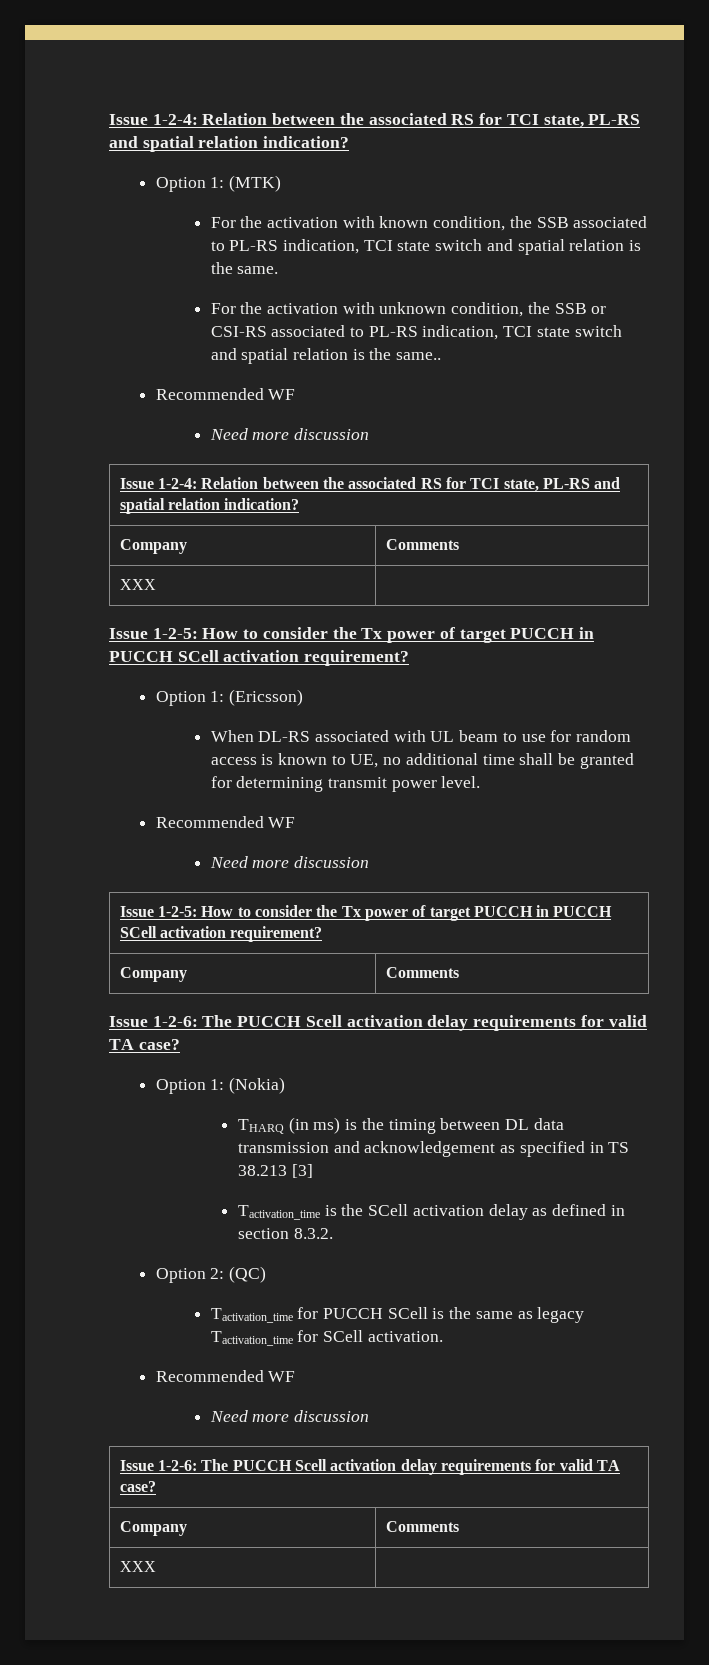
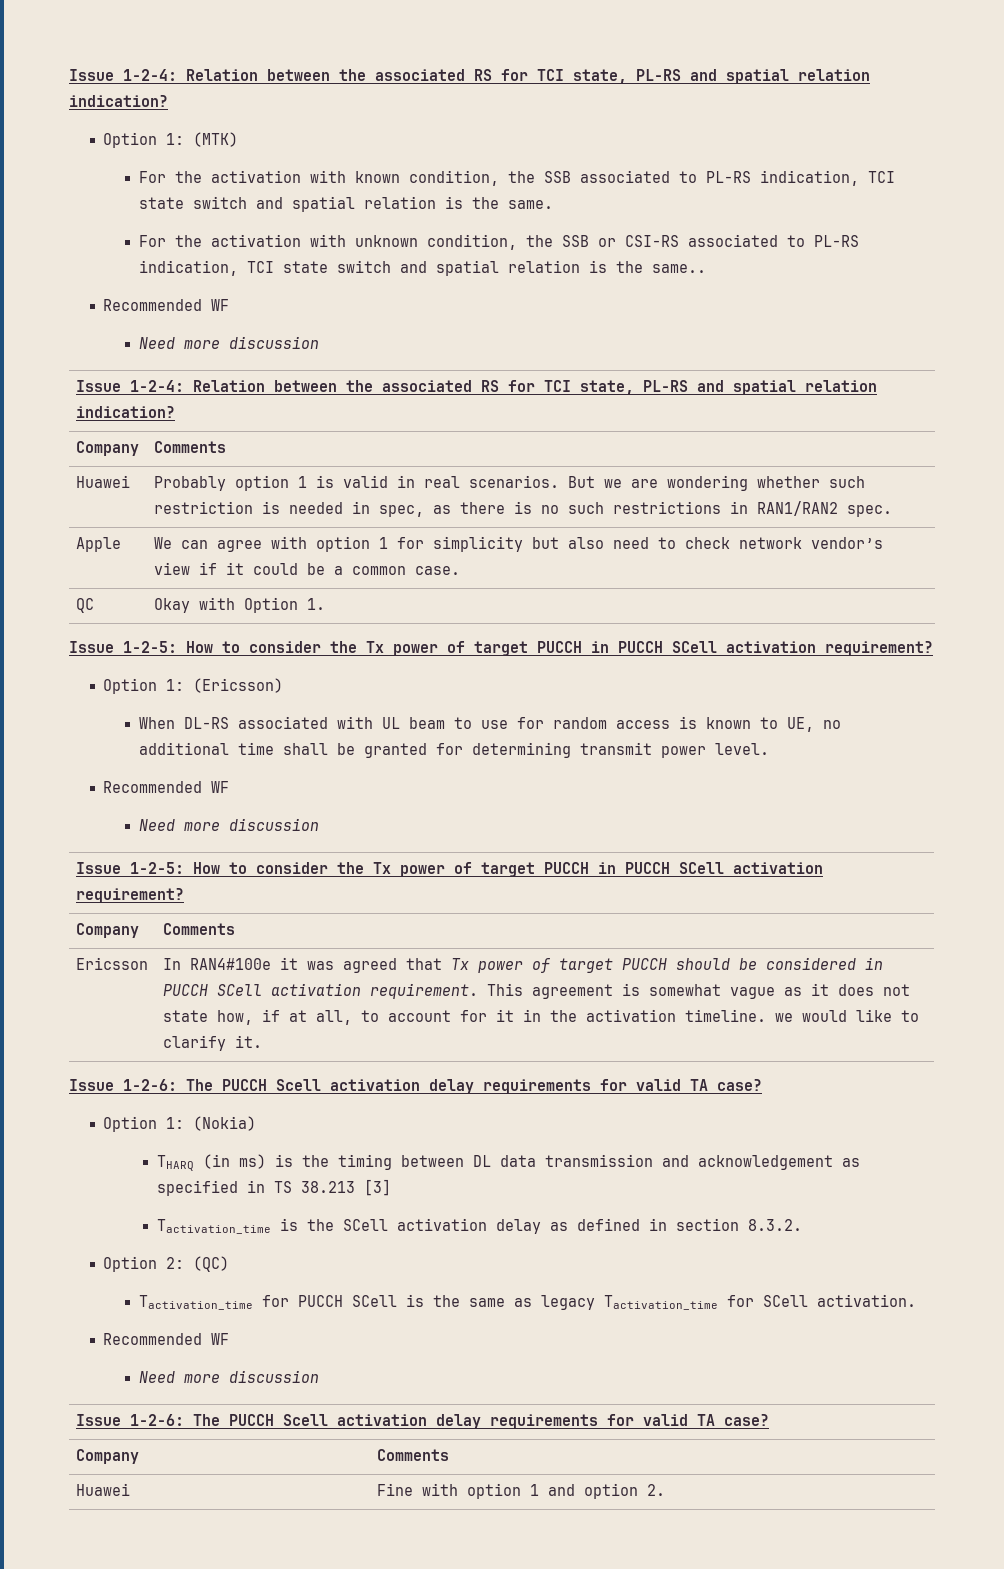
[119,579,156,590] XXX | -> [76,475,131,488] [154,475,866,491] [154,501,893,517] [76,537,122,552] [154,536,884,552] [154,562,461,575] [76,598,95,613] [154,597,326,613] Huawei | Probably option 1 is valid in real scenarios. But we are wondering whether such restriction is needed in spec, as there is no such restrictions in RAN1/RAN2 spec. // Apple | We can agree with option 1 for simplicity but also need to check network vendor’s view if it could be a common case. // QC | Okay with Option 1.
(459, 972) none -> [76,957,149,970] [163,957,884,973] [163,983,911,999] [163,1009,920,1025] [163,1035,263,1051] // Ericsson | In RAN4#100e it was agreed that Tx power of target PUCCH should be considered in PUCCH SCell activation requirement. This agreement is somewhat vague as it does not state how, if at all, to account for it in the activation timeline. we would like to clarify it.
[119,1561,156,1572] XXX | -> [76,1483,131,1496] [377,1483,666,1499] Huawei | Fine with option 1 and option 2.

